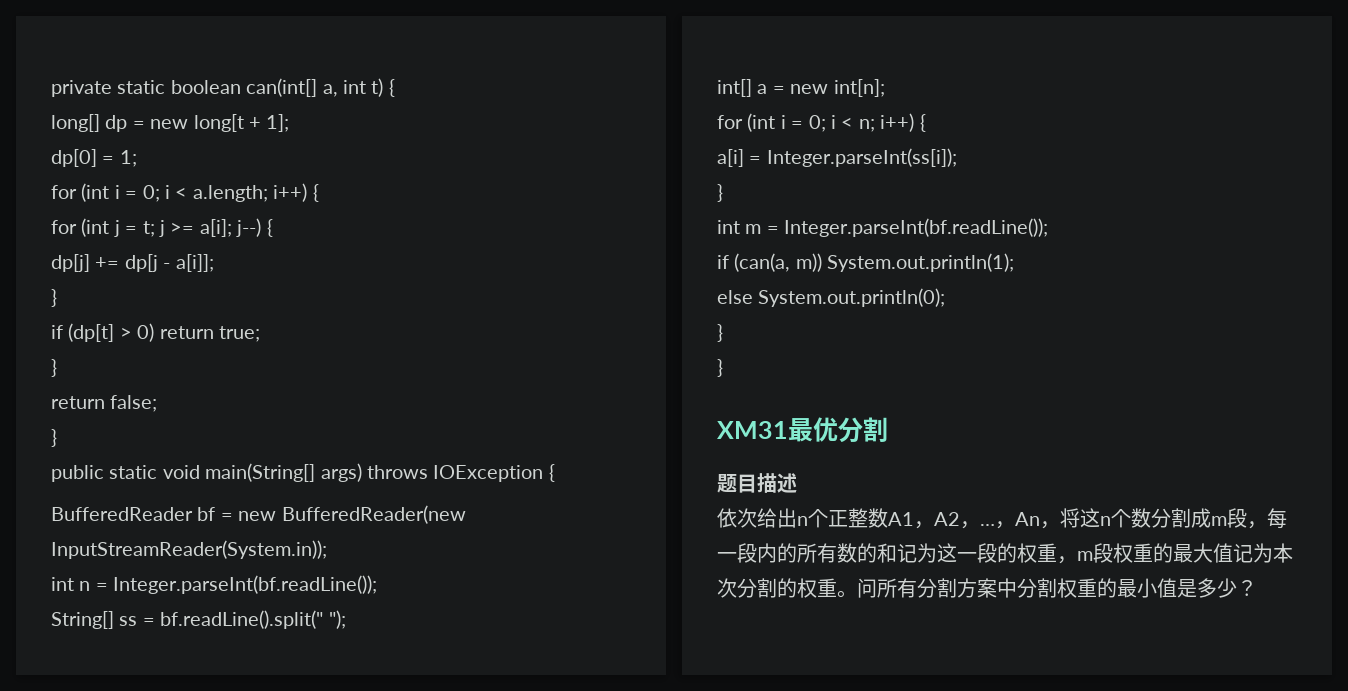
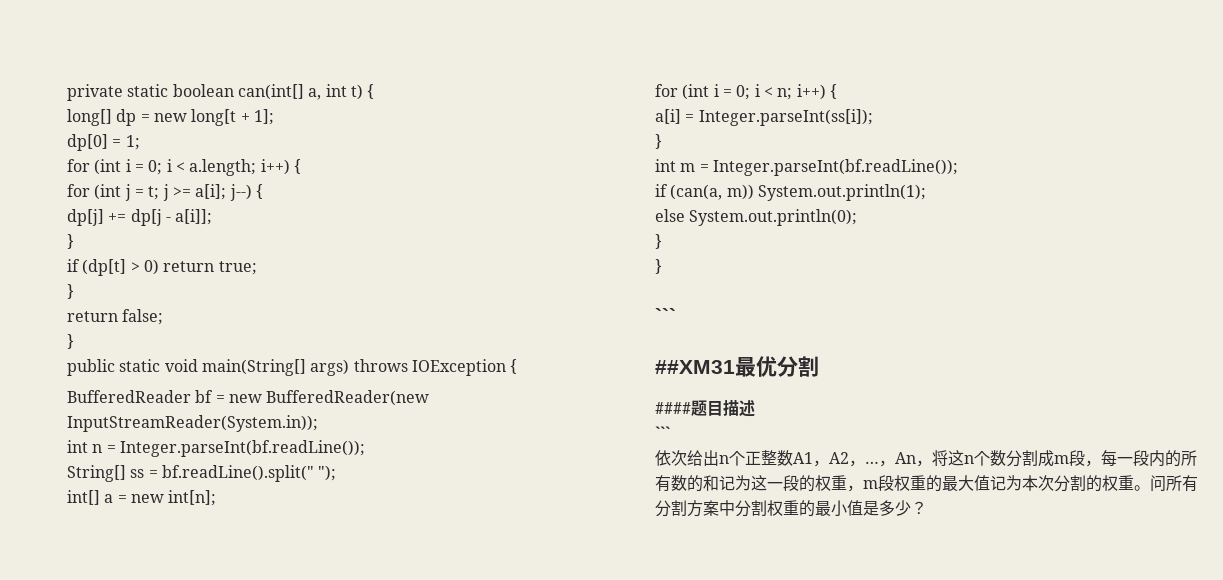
[717,421,788,439] XM31 -> [655,308,676,323] [655,360,735,374] ``` // ##XM31
(888, 429) none -> [655,402,691,414] ####
(797, 483) none -> [655,426,670,439] // ```

